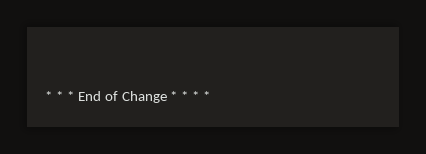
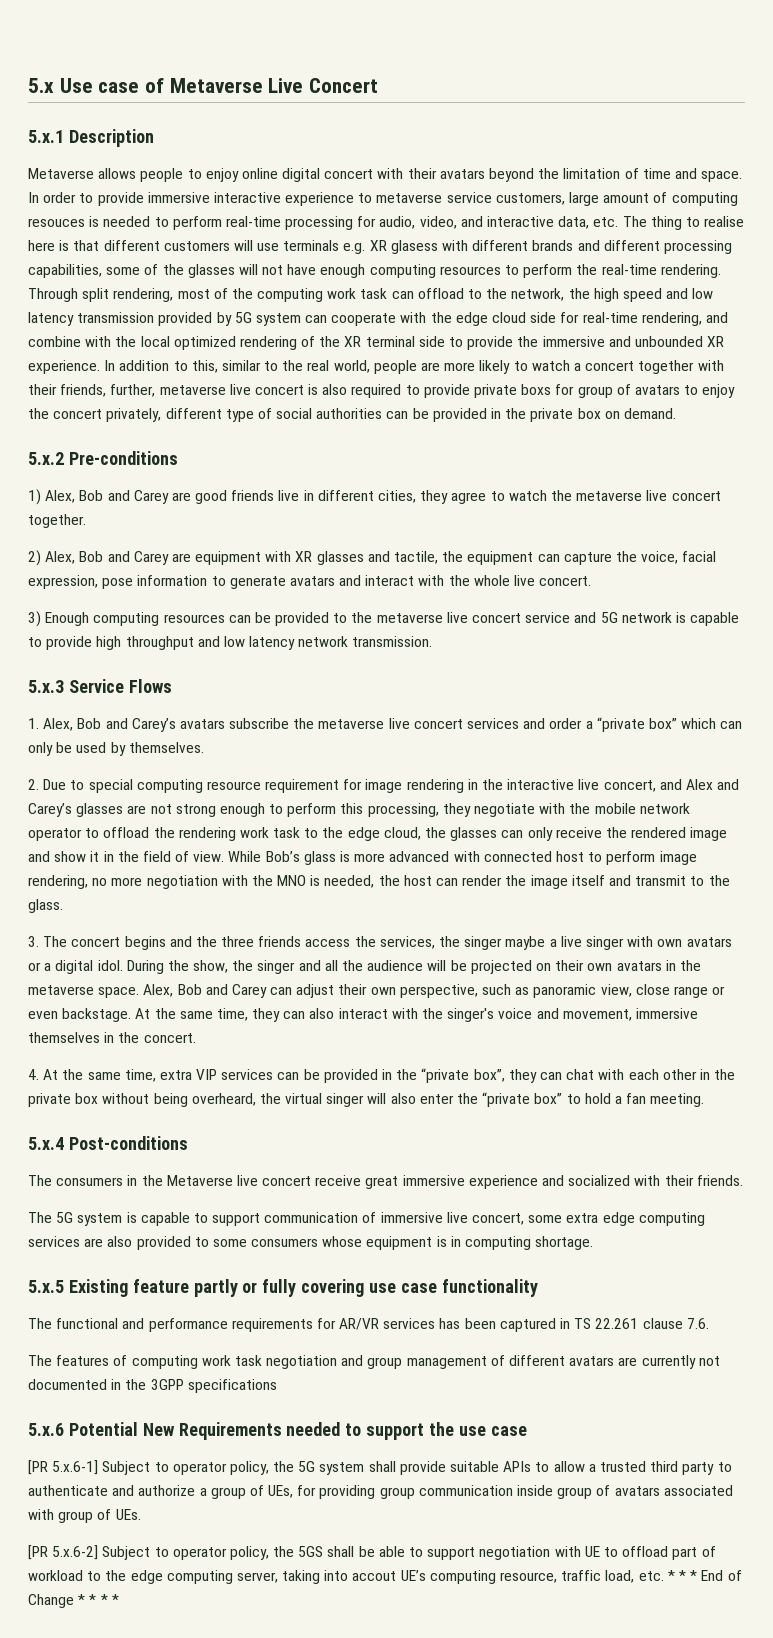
(45, 96) none -> [28,78,379,93] [28,129,154,147] [28,168,743,182] [28,192,738,206] [28,216,745,230] [28,240,732,254] [28,264,721,278] [28,288,714,302] [28,312,728,326] [28,336,725,350] [28,360,724,374] [28,384,736,398] [28,408,676,422] [28,451,178,465] [28,489,721,505] [28,514,86,528] [28,550,717,566] [28,575,592,589] [28,611,740,627] [28,636,433,650] [28,679,172,693] [28,717,743,732] [28,742,204,756] [28,779,740,793] [28,803,690,817] [28,827,728,841] [28,851,697,865] [28,875,730,889] [28,899,63,913] [28,936,732,950] [28,960,701,974] [28,984,726,998] [28,1008,698,1022] [28,1032,196,1043] [28,1068,736,1083] [28,1092,705,1107] [28,1136,188,1150] [28,1175,743,1189] [28,1212,705,1226] [28,1236,594,1250] [28,1279,538,1297] [28,1318,709,1332] [28,1355,720,1369] [28,1379,277,1393] [28,1422,527,1440] [28,1460,732,1475] [28,1485,733,1499] [28,1509,141,1523] [28,1545,716,1560] [28,1570,664,1584] 5.x Use case of Metaverse Live Concert // 5.x.1 Description // Metaverse allows people to enjoy online digital concert with their avatars beyond the limitation of time and space. In order to provide immersive interactive experience to metaverse service customers, large amount of computing resouces is needed to perform real-time processing for audio, video, and interactive data, etc. The thing to realise here is that different customers will use terminals e.g. XR glasess with different brands and different processing capabilities, some of the glasses will not have enough computing resources to perform the real-time rendering. Through split rendering, most of the computing work task can offload to the network, the high speed and low latency transmission provided by 5G system can cooperate with the edge cloud side for real-time rendering, and combine with the local optimized rendering of the XR terminal side to provide the immersive and unbounded XR experience. In addition to this, similar to the real world, people are more likely to watch a concert together with their friends, further, metaverse live concert is also required to provide private boxs for group of avatars to enjoy the concert privately, different type of social authorities can be provided in the private box on demand. // 5.x.2 Pre-conditions // 1) Alex, Bob and Carey are good friends live in different cities, they agree to watch the metaverse live concert together. // 2) Alex, Bob and Carey are equipment with XR glasses and tactile, the equipment can capture the voice, facial expression, pose information to generate avatars and interact with the whole live concert. // 3) Enough computing resources can be provided to the metaverse live concert service and 5G network is capable to provide high throughput and low latency network transmission. // 5.x.3 Service Flows // 1. Alex, Bob and Carey’s avatars subscribe the metaverse live concert services and order a “private box” which can only be used by themselves. // 2. Due to special computing resource requirement for image rendering in the interactive live concert, and Alex and Carey’s glasses are not strong enough to perform this processing, they negotiate with the mobile network operator to offload the rendering work task to the edge cloud, the glasses can only receive the rendered image and show it in the field of view. While Bob’s glass is more advanced with connected host to perform image rendering, no more negotiation with the MNO is needed, the host can render the image itself and transmit to the glass. // 3. The concert begins and the three friends access the services, the singer maybe a live singer with own avatars or a digital idol. During the show, the singer and all the audience will be projected on their own avatars in the metaverse space. Alex, Bob and Carey can adjust their own perspective, such as panoramic view, close range or even backstage. At the same time, they can also interact with the singer's voice and movement, immersive themselves in the concert. // 4. At the same time, extra VIP services can be provided in the “private box”, they can chat with each other in the private box without being overheard, the virtual singer will also enter the “private box” to hold a fan meeting. // 5.x.4 Post-conditions // The consumers in the Metaverse live concert receive great immersive experience and socialized with their friends. // The 5G system is capable to support communication of immersive live concert, some extra edge computing services are also provided to some consumers whose equipment is in computing shortage. // 5.x.5 Existing feature partly or fully covering use case functionality // The functional and performance requirements for AR/VR services has been captured in TS 22.261 clause 7.6. // The features of computing work task negotiation and group management of different avatars are currently not documented in the 3GPP specifications // 5.x.6 Potential New Requirements needed to support the use case // [PR 5.x.6-1] Subject to operator policy, the 5G system shall provide suitable APIs to allow a trusted third party to authenticate and authorize a group of UEs, for providing group communication inside group of avatars associated with group of UEs. // [PR 5.x.6-2] Subject to operator policy, the 5GS shall be able to support negotiation with UE to offload part of workload to the edge computing server, taking into accout UE’s computing resource, traffic load, etc.

